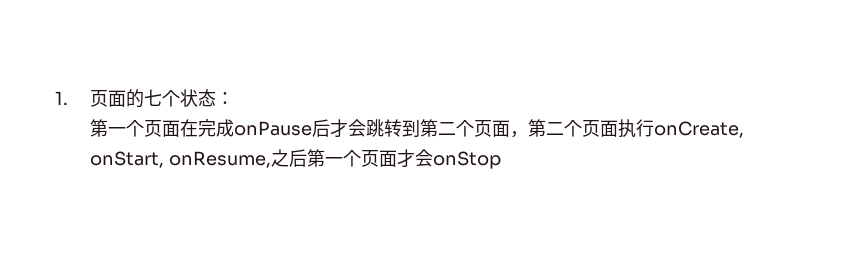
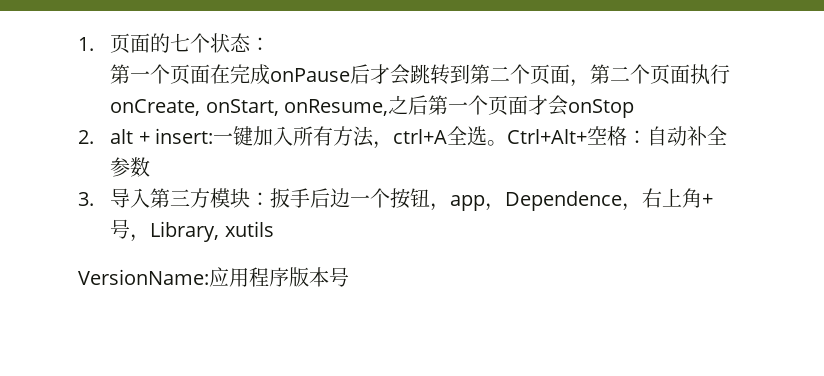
(502, 160) none -> [78,126,728,149] [110,157,151,177] [78,188,714,211] [110,219,274,242] [78,267,349,287] // 2. alt + insert:一键加入所有方法，ctrl+A全选。Ctrl+Alt+空格：自动补全参数 // 3.导入第三方模块：扳手后边一个按钮，app，Dependence，右上角+号，Library, xutils // VersionName:应用程序版本号

